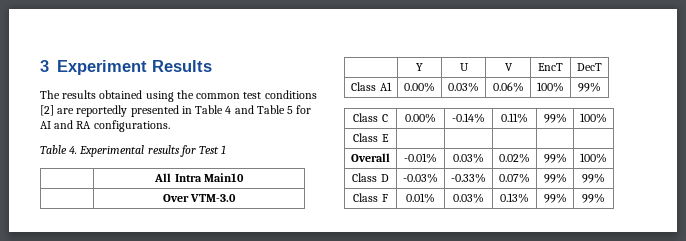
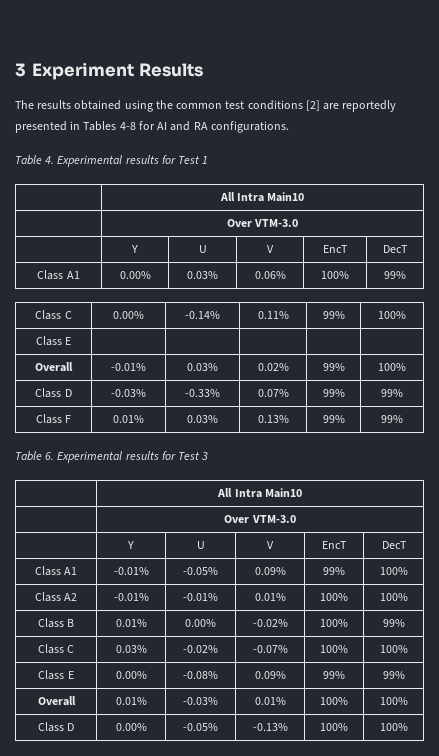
[195,105,294,114] Table 4 and Table 5 -> [83,121,136,131] Tables 4-8
(605, 198) none -> [15,451,209,463] [217,488,302,498] [224,515,296,523] [127,541,134,549] [196,541,205,549] [267,541,274,549] [321,541,347,549] [381,541,407,549] [34,566,78,576] [113,567,149,575] [183,567,218,575] [254,567,286,575] [322,567,345,575] [379,567,408,575] [34,592,78,602] [113,593,149,601] [183,593,218,601] [254,593,286,601] [319,593,348,601] [379,593,408,601] [37,618,75,628] [115,619,147,627] [185,619,216,627] [252,619,288,627] [319,619,348,627] [382,619,405,627] [37,644,75,654] [115,645,147,653] [183,645,218,653] [252,645,288,653] [319,645,348,653] [379,645,408,653] [38,670,74,680] [115,671,147,679] [183,671,218,679] [254,671,286,679] [322,671,345,679] [382,671,405,679] [37,696,76,706] [115,697,147,705] [183,697,218,705] [254,697,286,705] [319,697,348,705] [379,697,408,705] [37,722,75,732] [115,723,147,731] [183,723,218,731] [252,723,288,731] [319,723,348,731] [379,723,408,731] // Table 6. Experimental results for Test 3 // | All Intra Main10 // | Over VTM-3.0 // | Y | U | V | EncT | DecT // Class A1 | -0.01% | -0.05% | 0.09% | 99% | 100% // Class A2 | -0.01% | -0.01% | 0.01% | 100% | 100% // Class B | 0.01% | 0.00% | -0.02% | 100% | 99% // Class C | 0.03% | -0.02% | -0.07% | 100% | 100% // Class E | 0.00% | -0.08% | 0.09% | 99% | 99% // Overall | 0.01% | -0.03% | 0.01% | 100% | 100% // Class D | 0.00% | -0.05% | -0.13% | 100% | 100%

